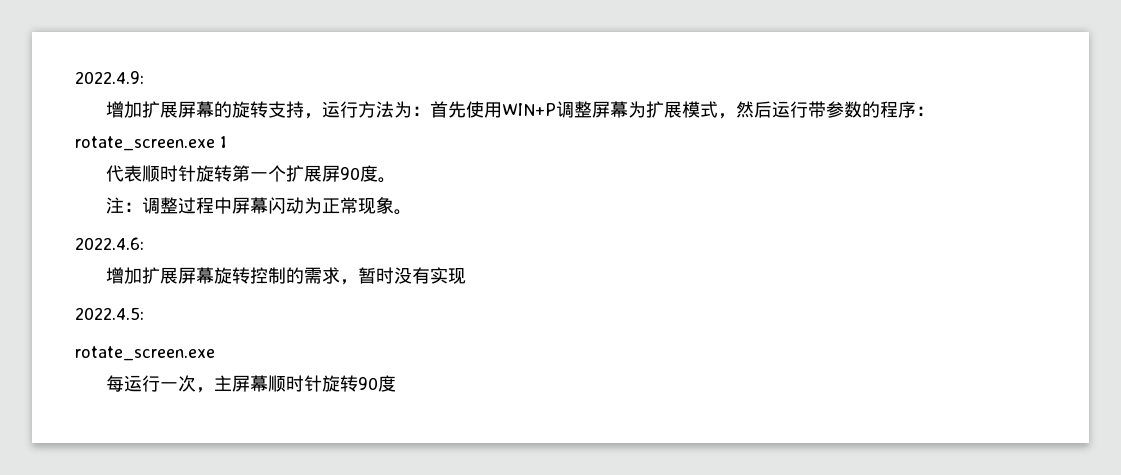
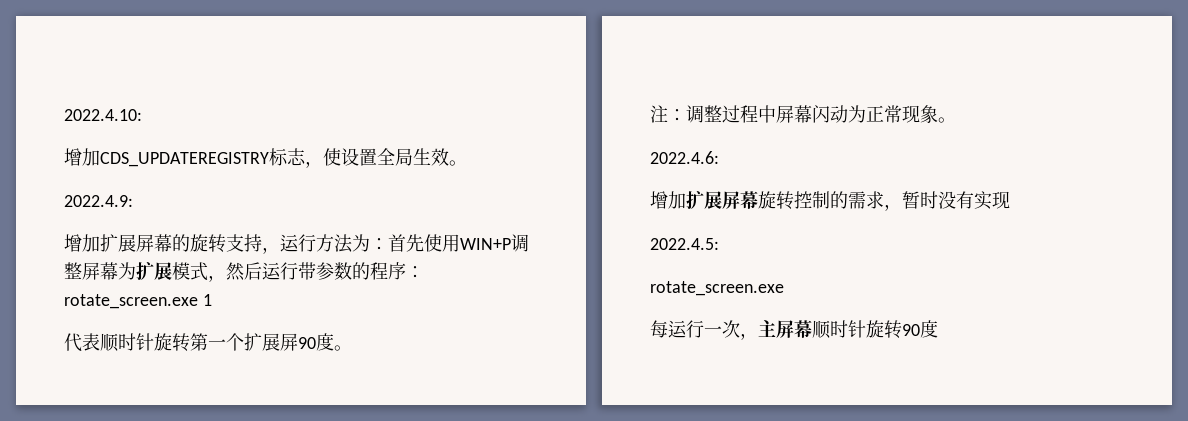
(75, 77) none -> [64,109,142,121] [64,148,467,168] 2022.4.10: // 增加CDS_UPDATEREGISTRY标志，使设置全局生效。 //

